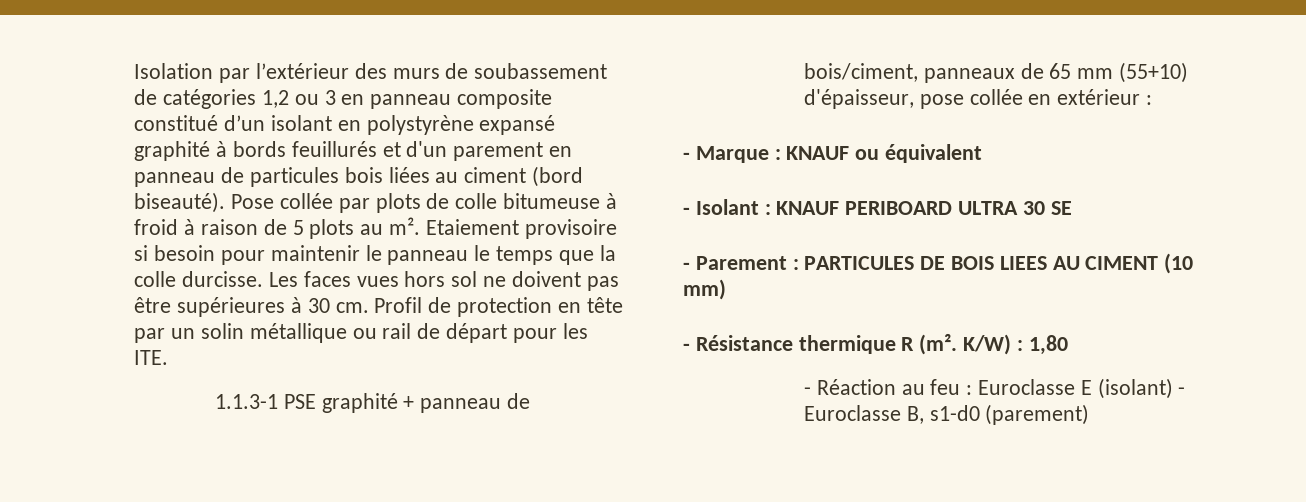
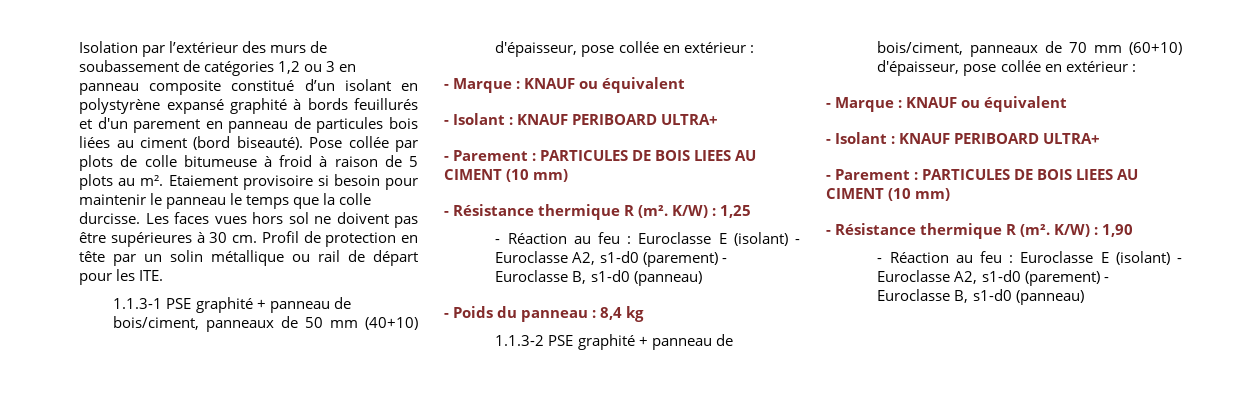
[1049,62,1189,83] 65 mm (55+10) -> [305,317,418,330] 50 mm (40+10)
[958,201,1072,215] ULTRA 30 SE -> [661,114,719,125] ULTRA+
[1028,335,1068,355] 1,80 -> [720,205,752,218] 1,25
[906,404,1090,425] B, s1-d0 (parement) -> [572,251,727,267] [495,270,702,286] [444,306,645,322] [495,334,733,350] [877,41,1182,57] [877,60,1136,76] [826,96,1068,112] [826,132,1101,144] [826,169,1139,180] [826,188,951,201] [826,223,1134,239] [877,251,1182,265] [877,270,1109,286] [877,289,1084,305] A2, s1-d0 (parement) - Euroclasse B, s1-d0 (panneau) // - Poids du panneau : 8,4 kg // 1.1.3-2 PSE graphité + panneau de bois/ciment, panneaux de 70 mm (60+10) d'épaisseur, pose collée en extérieur : // - Marque : KNAUF ou équivalent // - Isolant : KNAUF PERIBOARD ULTRA+ // - Parement : PARTICULES DE BOIS LIEES AU CIMENT (10 mm) // - Résistance thermique R (m². K/W) : 1,90 // - Réaction au feu : Euroclasse E (isolant) - Euroclasse A2, s1-d0 (parement) - Euroclasse B, s1-d0 (panneau)

